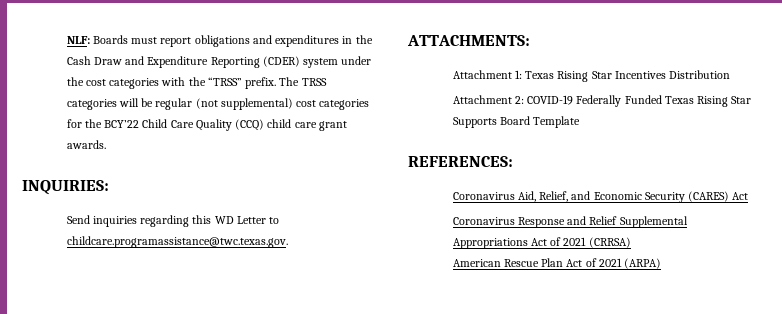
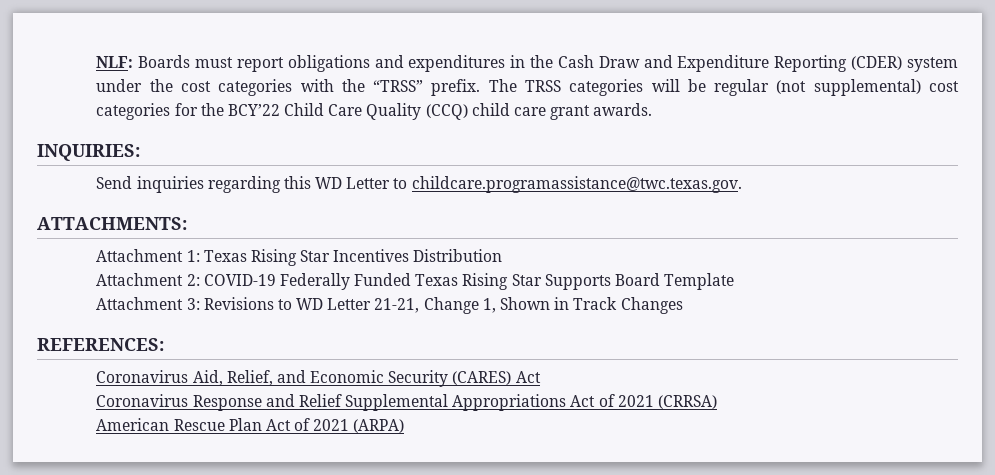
(581, 122) none -> [96,297,683,314] // Attachment 3: Revisions to WD Letter 21-21, Change 1, Shown in Track Changes

